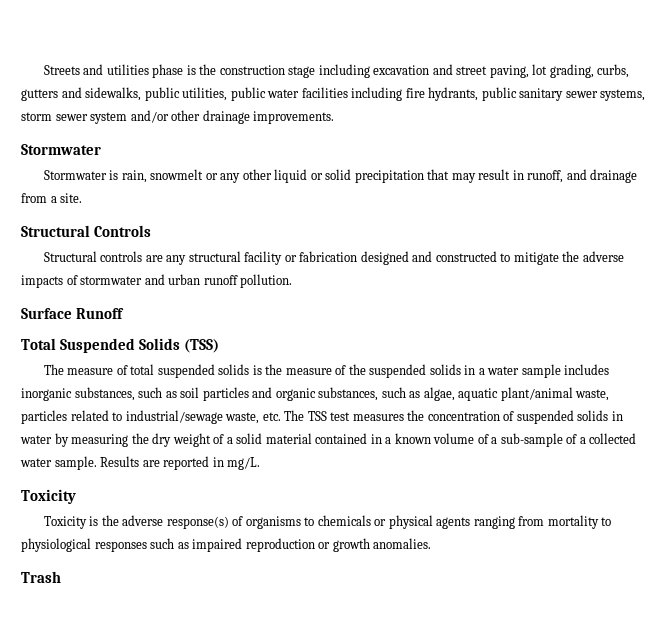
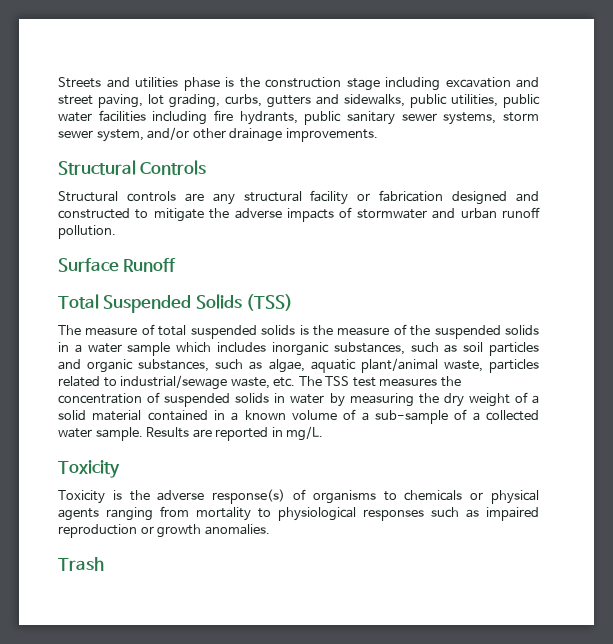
[90,112,128,124] system -> [96,129,144,142] system,
[21,144,101,155] [43,169,638,183] [21,193,83,203] // Stormwater // Stormwater is rain, snowmelt or any other liquid or solid precipitation that may result in runoff, and drainage from a site. -> (378, 135) none
(561, 371) none -> [176,342,212,353] which

